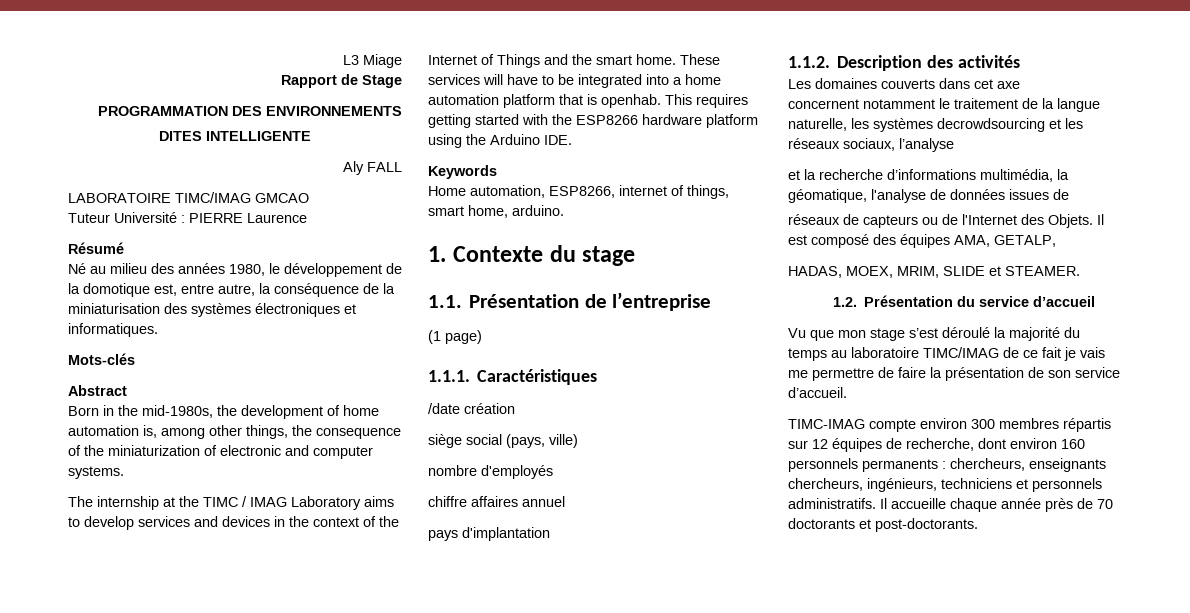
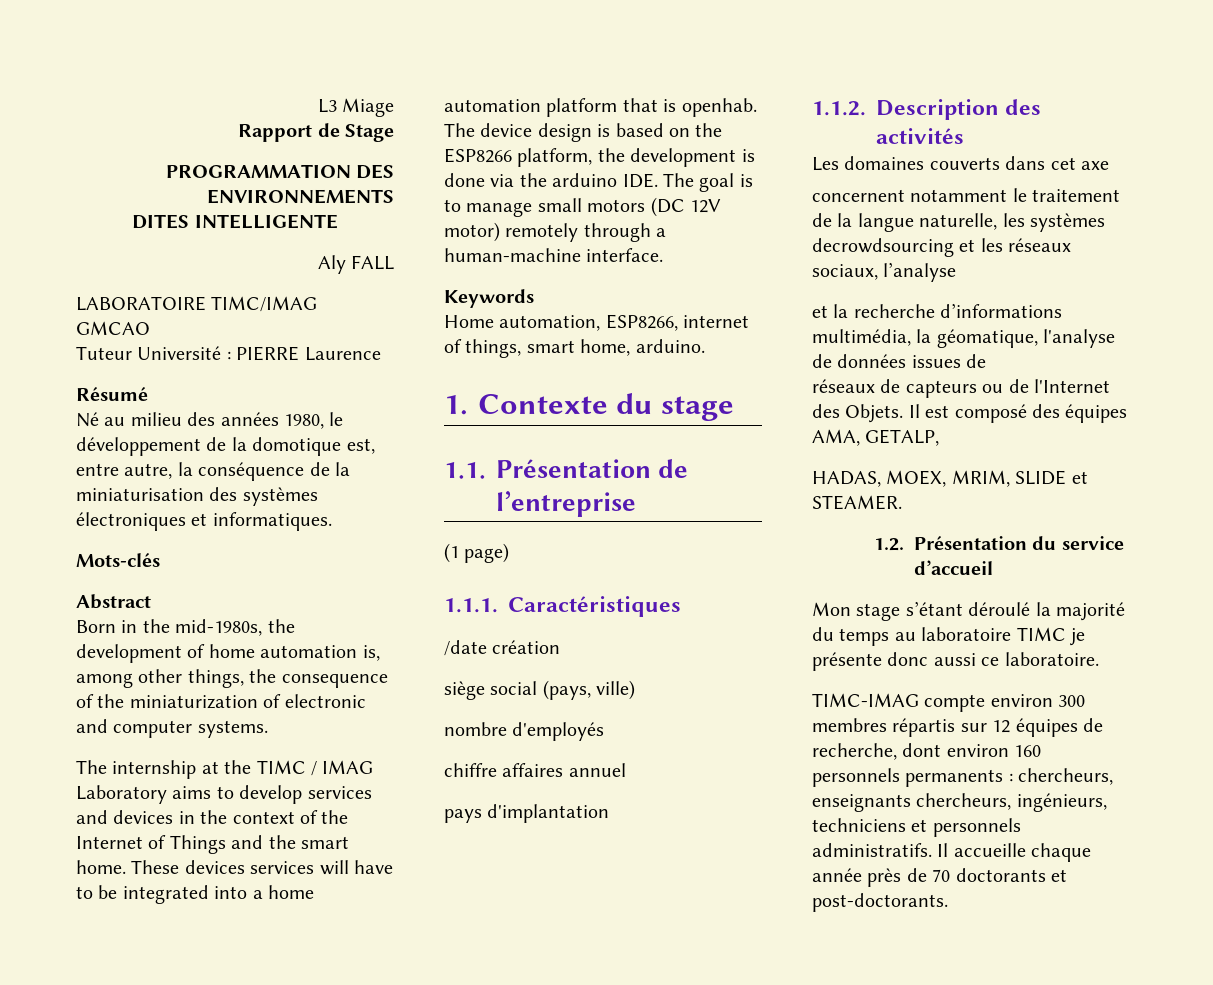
(720, 59) none -> [184,860,245,874] devices
[665,94,748,108] [428,114,758,128] [428,134,572,148] This requires getting started with the ESP8266 hardware platform using the Arduino IDE. -> [444,123,723,142] [444,148,755,167] [444,173,753,192] [444,197,721,217] [444,222,667,242] [444,248,664,262] The device design is based on the ESP8266 platform, the development is done via the arduino IDE. The goal is to manage small motors (DC 12V motor) remotely through a human-machine interface.
[788,328,938,341] Vu que mon stage s’est -> [812,601,963,621] Mon stage s’étant
[923,347,1105,361] [788,367,1120,381] [788,387,847,398] TIMC/IMAG de ce fait je vais me permettre de faire la présentation de son service d’accueil. -> [1016,627,1085,646] [812,652,1099,671] TIMC je présente donc aussi ce laboratoire.

